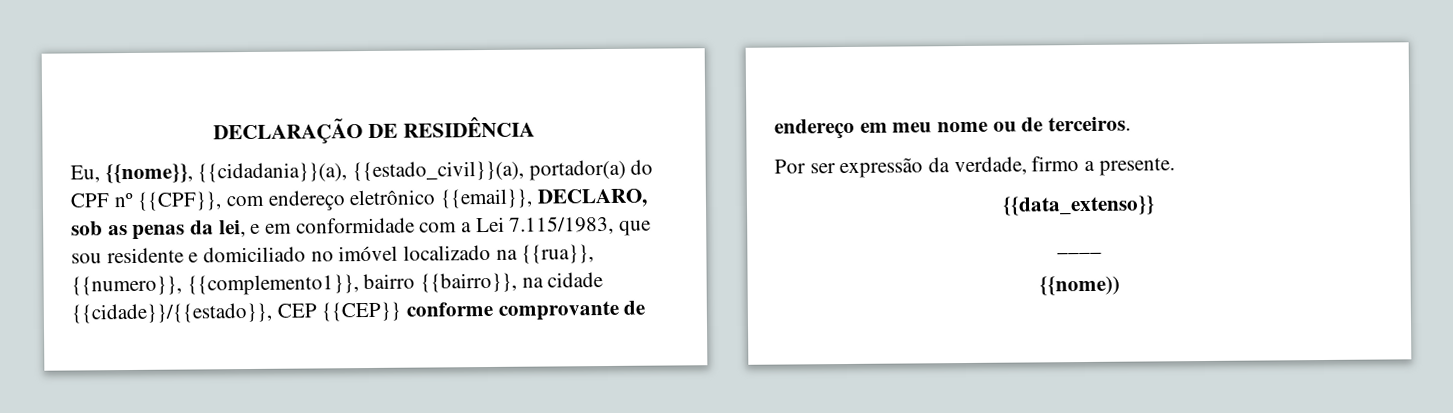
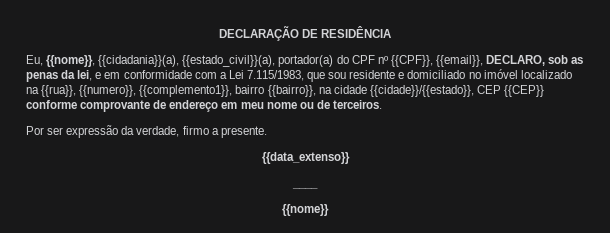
[226,189,436,211] com endereço eletrônico -> (433, 61) none
[1038,275,1120,296] {{nome)) -> [282,204,329,216] {{nome}}

